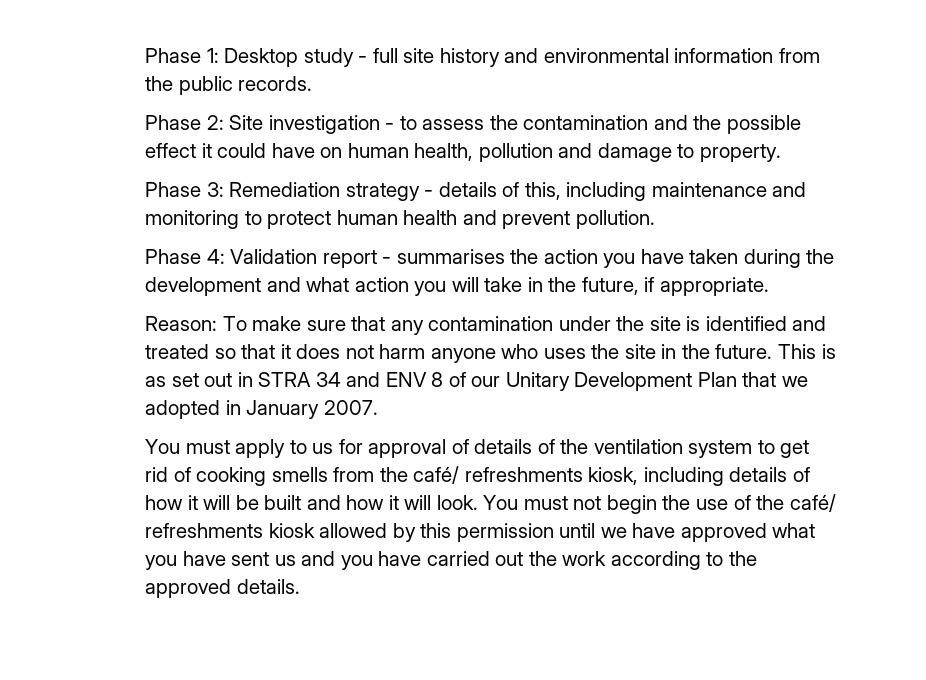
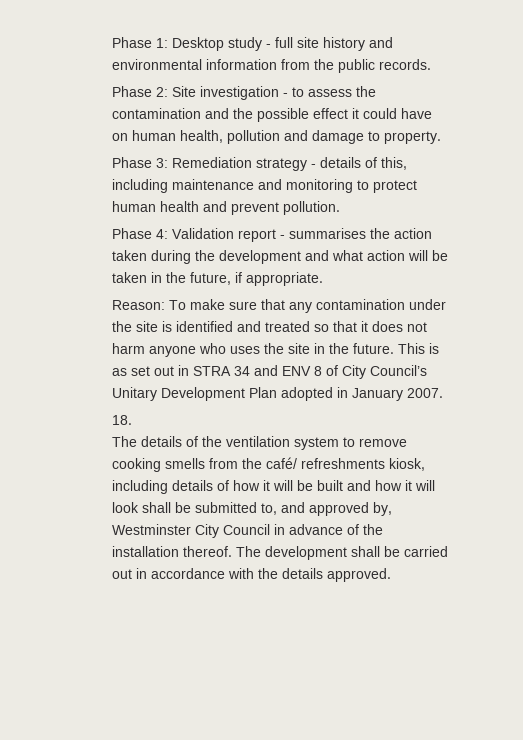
[603,249,684,268] you have -> (432, 233) none
[414,277,523,296] you will take -> [407,250,448,261] [111,272,147,283] will be taken
[471,376,501,387] our -> [341,365,427,379] City Council’s
[742,372,809,387] that we -> (277, 392) none
[144,439,469,458] You must apply to us for approval of -> [111,415,132,425] [111,436,137,447] 18. // The
[780,440,810,458] [144,467,191,482] get rid of -> [358,438,407,447] remove
[436,494,836,514] [144,523,816,542] [144,551,757,570] [144,579,300,598] look. You must not begin the use of the café/ refreshments kiosk allowed by this permission until we have approved what you have sent us and you have carried out the work according to the approved details. -> [111,502,392,516] [111,524,383,538] [111,546,448,560] [111,568,391,582] look shall be submitted to, and approved by, Westminster City Council in advance of the installation thereof. The development shall be carried out in accordance with the details approved.

